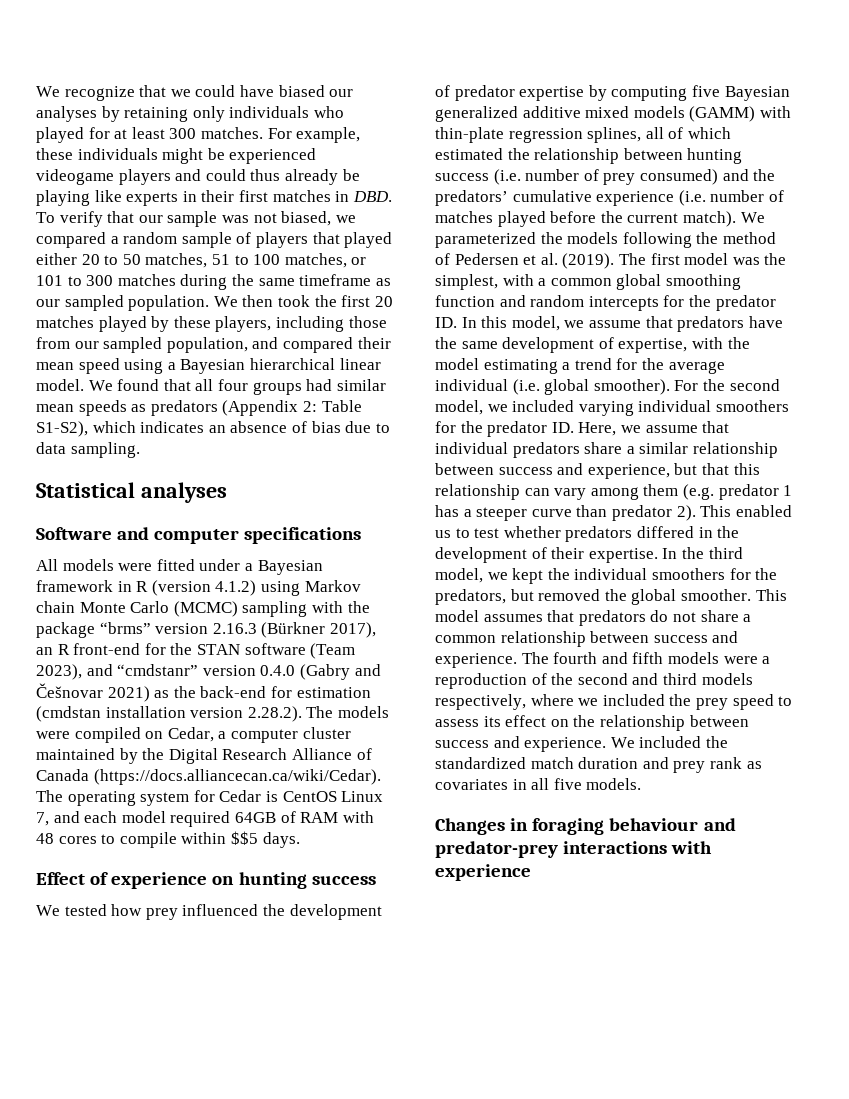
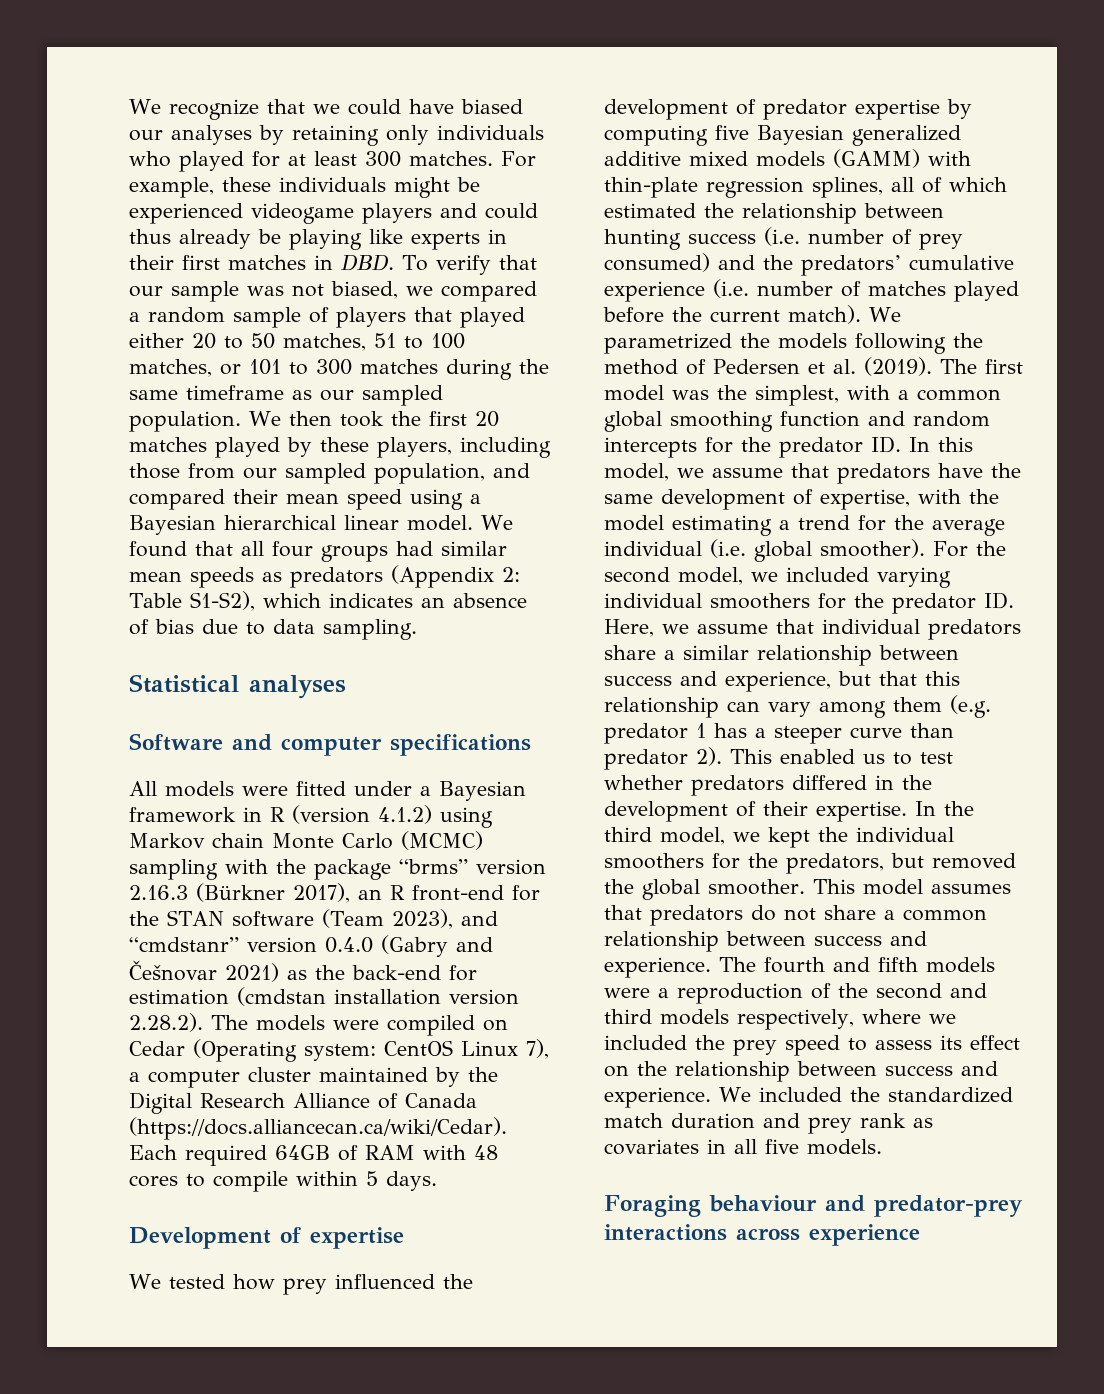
[167,727,214,742] Cedar, -> [129,1039,549,1062] Cedar (Operating system: CentOS Linux 7),
[36,790,384,806] [36,811,166,826] The operating system for Cedar is CentOS Linux 7, and each model -> [129,1145,177,1160] Each
[230,831,258,845] $$5 -> [366,1171,378,1186] 5
[36,872,376,889] Effect of experience on hunting success -> [129,1227,404,1249] Development of expertise
[435,232,536,248] parameterized -> [604,333,732,354] parametrized
[435,818,605,835] Changes in foraging -> [604,1195,701,1217] Foraging
[671,841,713,854] with -> [736,1228,800,1241] across

